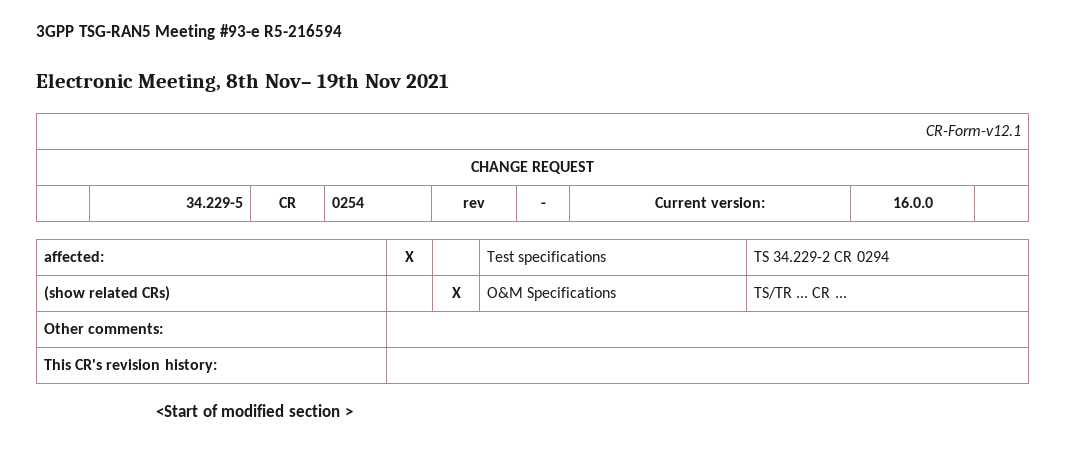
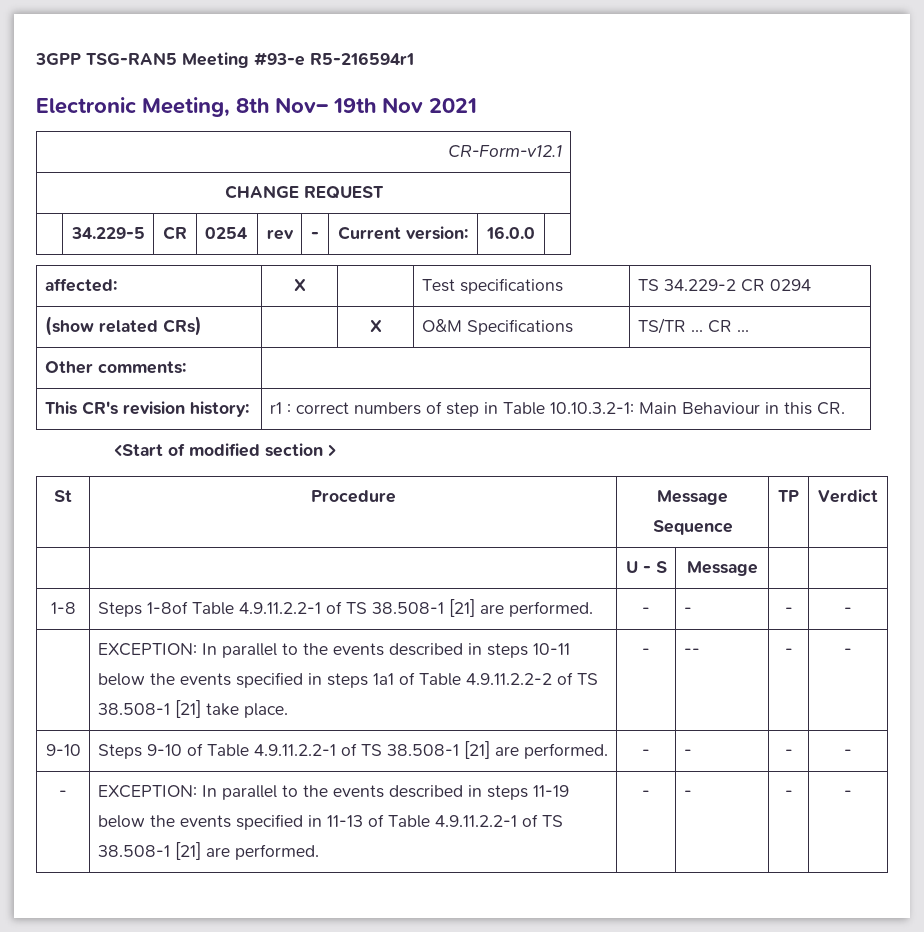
[264,24,343,37] R5-216594 -> [310,52,414,65] R5-216594r1
(217, 366) none -> [269,401,845,417] r1 : correct numbers of step in Table 10.10.3.2-1: Main Behaviour in this CR.
(353, 412) none -> [54,490,72,502] [310,490,396,503] [657,490,728,505] [652,520,733,535] [778,490,799,502] [818,489,878,503] [625,561,667,573] [686,561,758,576] [50,602,76,614] [97,599,593,617] [642,607,650,614] [683,607,692,614] [784,607,793,614] [844,607,852,614] [97,643,570,658] [97,672,598,688] [97,700,288,718] [642,648,650,655] [683,648,700,655] [784,648,793,655] [844,648,852,655] [45,744,81,756] [97,741,608,759] [642,749,650,756] [683,749,692,756] [784,749,793,756] [844,749,852,756] [59,790,67,797] [97,785,569,800] [97,814,563,830] [97,842,319,860] [642,790,650,797] [683,790,692,797] [784,790,793,797] [844,790,852,797] // St | Procedure | Message Sequence | TP | Verdict // | | U - S | Message | | // 1-8 | Steps 1-8of Table 4.9.11.2.2-1 of TS 38.508-1 [21] are performed. | - | - | - | - // | EXCEPTION: In parallel to the events described in steps 10-11 below the events specified in steps 1a1 of Table 4.9.11.2.2-2 of TS 38.508-1 [21] take place. | - | -- | - | - // 9-10 | Steps 9-10 of Table 4.9.11.2.2-1 of TS 38.508-1 [21] are performed. | - | - | - | - // - | EXCEPTION: In parallel to the events described in steps 11-19 below the events specified in 11-13 of Table 4.9.11.2.2-1 of TS 38.508-1 [21] are performed. | - | - | - | -

